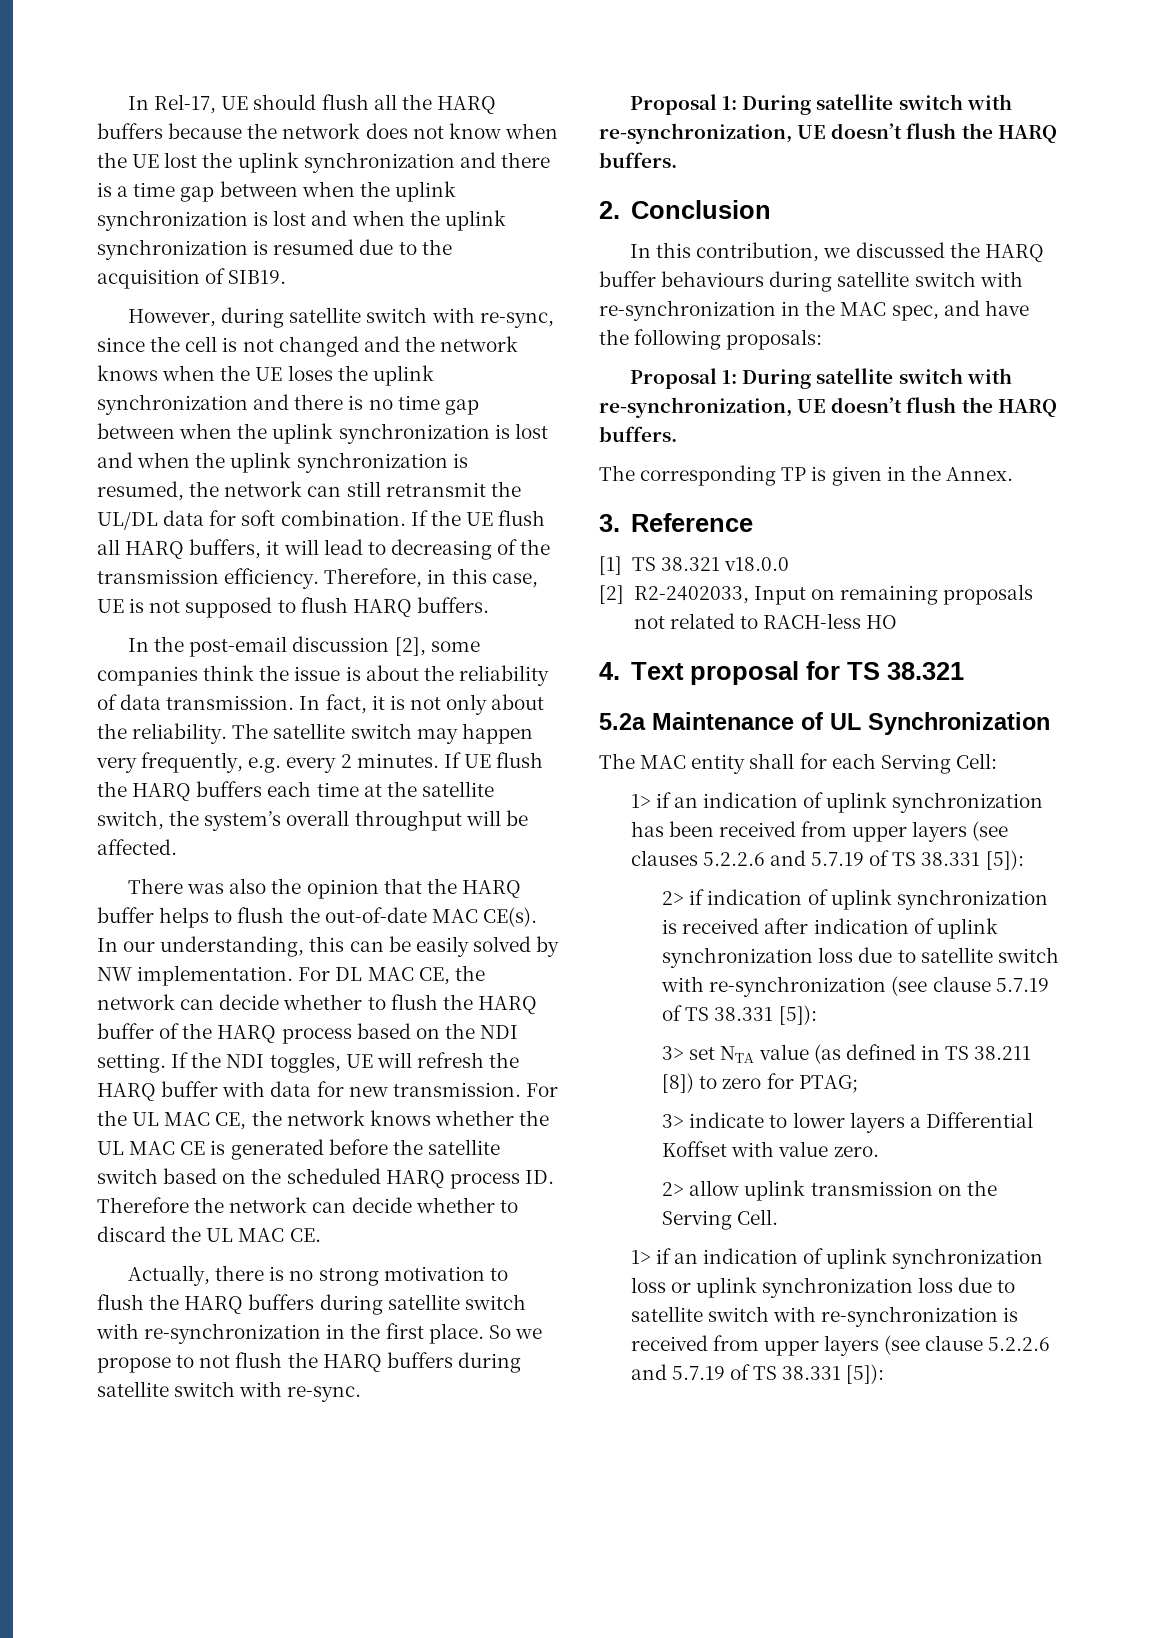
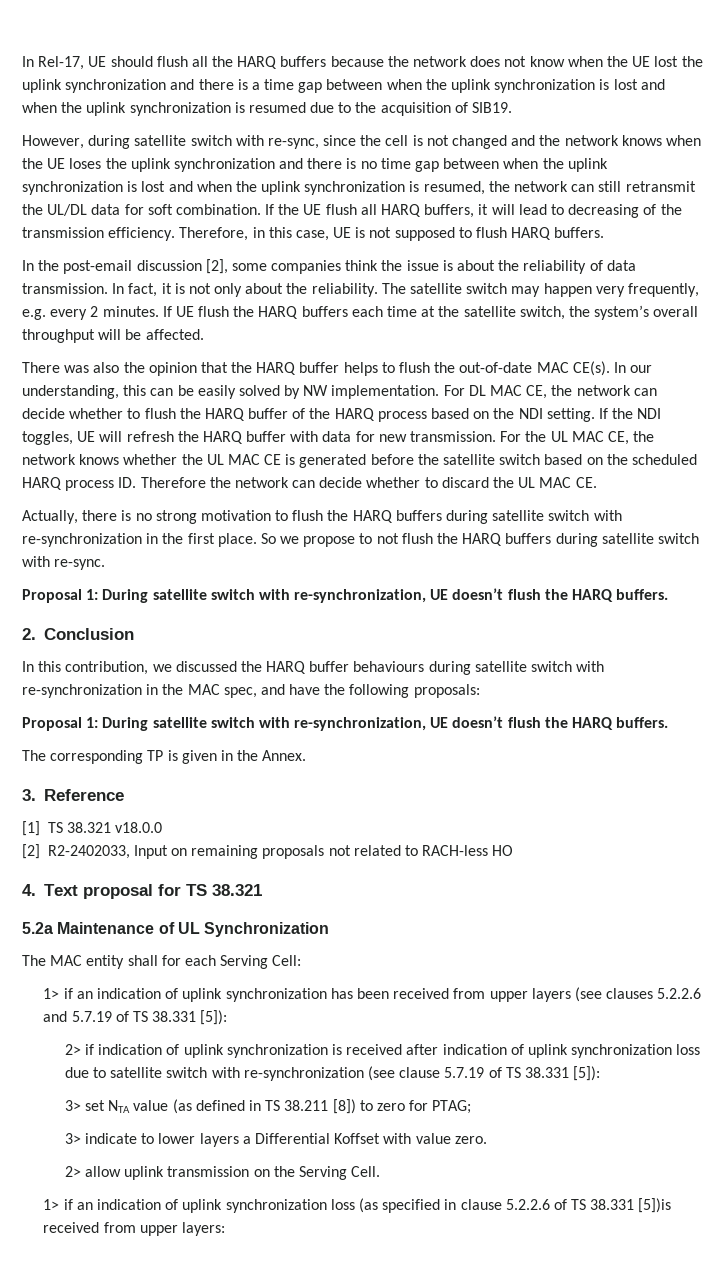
[670,1277,1016,1298] [630,1306,1019,1327] [630,1335,1051,1356] [630,1364,885,1384] or uplink synchronization loss due to satellite switch with re-synchronization is received from upper layers (see clause 5.2.2.6 and 5.7.19 of TS 38.331 [5]): -> [358,1198,672,1213] [43,1222,226,1236] (as specified in clause 5.2.2.6 of TS 38.331 [5])is received from upper layers:

